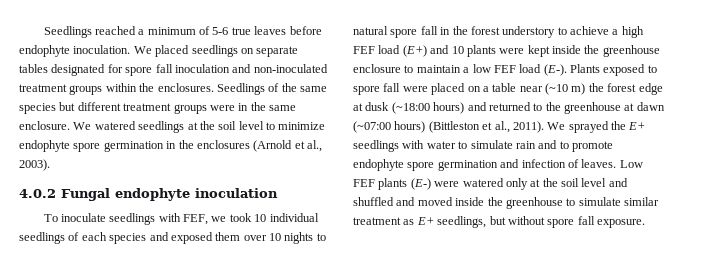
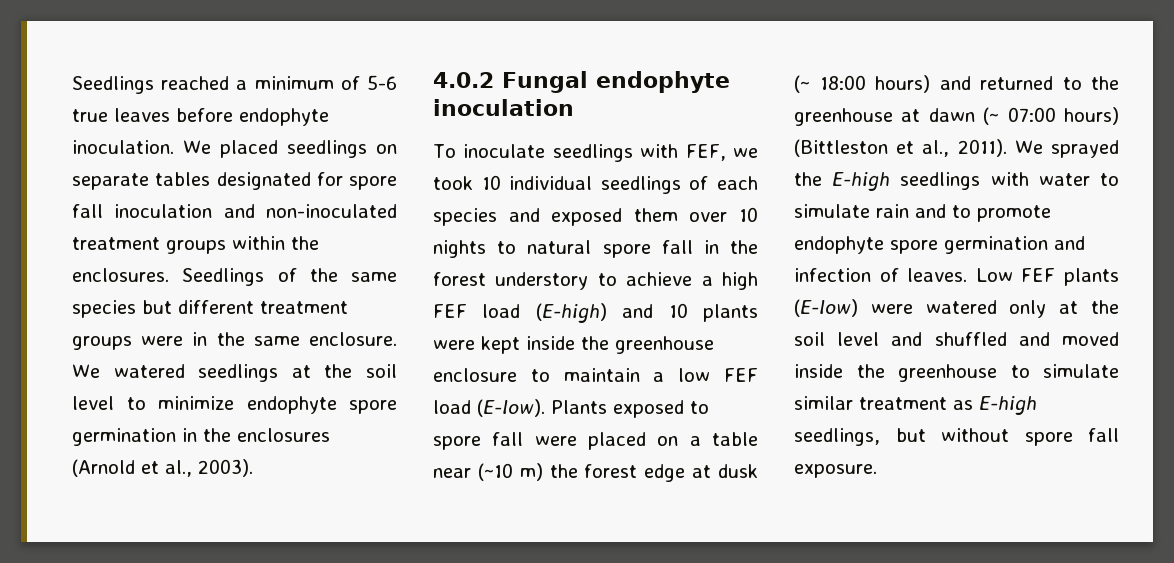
[402,45,427,57] (E+) -> [535,303,607,323] (E-high)
[543,64,567,76] (E-). -> [477,399,545,417] (E-low).
[391,102,430,114] (~18:00 -> [794,75,866,93] (~ 18:00
[353,121,391,133] (~07:00 -> [983,107,1056,125] (~ 07:00
[628,122,646,130] E+ -> [832,172,891,191] E-high
[410,178,431,190] (E-) -> [794,299,858,317] (E-low)
[416,217,434,225] E+ -> [979,396,1037,415] E-high

